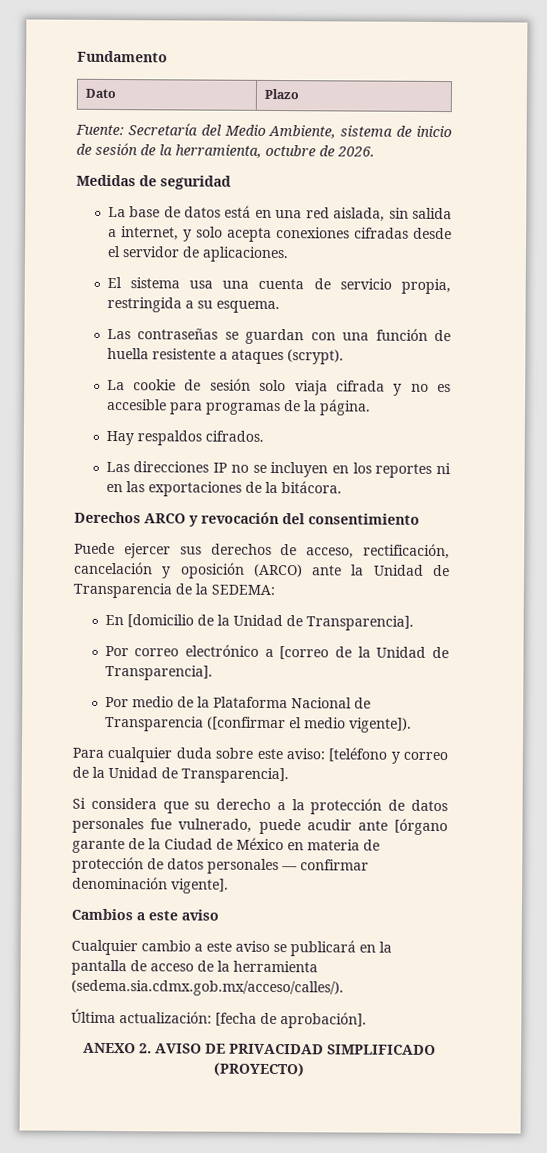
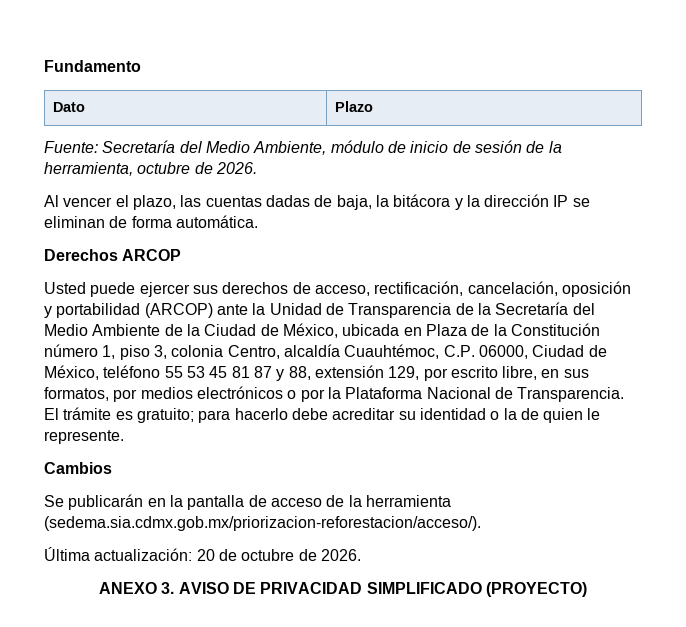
[340,125,394,137] sistema -> [330,140,384,153] módulo
[76,174,231,190] [107,205,453,222] [107,226,452,242] [106,245,289,263] [106,276,451,295] [106,296,280,314] [106,328,452,345] [106,347,344,365] [106,378,452,396] [106,398,371,416] [105,430,264,446] [105,461,451,478] [105,481,342,497] [74,511,420,527] [74,542,115,555] Medidas de seguridad // La base de datos está en una red aislada, sin salida a internet, y solo acepta conexiones cifradas desde el servidor de aplicaciones. // El sistema usa una cuenta de servicio propia, restringida a su esquema. // Las contraseñas se guardan con una función de huella resistente a ataques (scrypt). // La cookie de sesión solo viaja cifrada y no es accesible para programas de la página. // Hay respaldos cifrados. // Las direcciones IP no se incluyen en los reportes ni en las exportaciones de la bitácora. // Derechos ARCO y revocación del consentimiento // Puede -> [44,194,590,210] [44,215,258,228] [44,249,182,261] [44,282,136,297] Al vencer el plazo, las cuentas dadas de baja, la bitácora y la dirección IP se eliminan de forma automática. // Derechos ARCOP // Usted puede
[74,561,303,579] cancelación y oposición (ARCO) -> [467,281,631,297] [44,303,213,318] cancelación, oposición y portabilidad (ARCOP)
[211,584,275,596] [104,614,414,631] [104,644,450,660] [104,664,213,681] [104,696,371,709] [104,715,412,733] [72,746,448,764] [72,766,289,784] [72,797,448,815] [72,817,448,836] [72,837,380,854] [72,856,369,875] [72,876,229,894] [71,908,219,921] [71,939,356,957] SEDEMA: // En [domicilio de la Unidad de Transparencia]. // Por correo electrónico a [correo de la Unidad de Transparencia]. // Por medio de la Plataforma Nacional de Transparencia ([confirmar el medio vigente]). // Para cualquier duda sobre este aviso: [teléfono y correo de la Unidad de Transparencia]. // Si considera que su derecho a la protección de datos personales fue vulnerado, puede acudir ante [órgano garante de la Ciudad de México en materia de protección de datos personales — confirmar denominación vigente]. // Cambios a este aviso // Cualquier cambio a este aviso se publicará -> [495,302,595,315] [44,323,600,338] [44,344,607,360] [44,365,589,381] [44,386,625,402] [44,407,601,423] [44,430,124,444] [44,462,112,474] [44,494,144,510] Secretaría del Medio Ambiente de la Ciudad de México, ubicada en Plaza de la Constitución número 1, piso 3, colonia Centro, alcaldía Cuauhtémoc, C.P. 06000, Ciudad de México, teléfono 55 53 45 81 87 y 88, extensión 129, por escrito libre, en sus formatos, por medios electrónicos o por la Plataforma Nacional de Transparencia. El trámite es gratuito; para hacerlo debe acreditar su identidad o la de quien le represente. // Cambios // Se publicarán
[71,979,344,997] (sedema.sia.cdmx.gob.mx/acceso/calles/). -> [44,516,481,531] (sedema.sia.cdmx.gob.mx/priorizacion-reforestacion/acceso/).
[215,1012,367,1029] [fecha de aprobación]. -> [196,549,361,561] 20 de octubre de 2026.
[138,1043,152,1054] 2. -> [161,582,175,594] 3.

